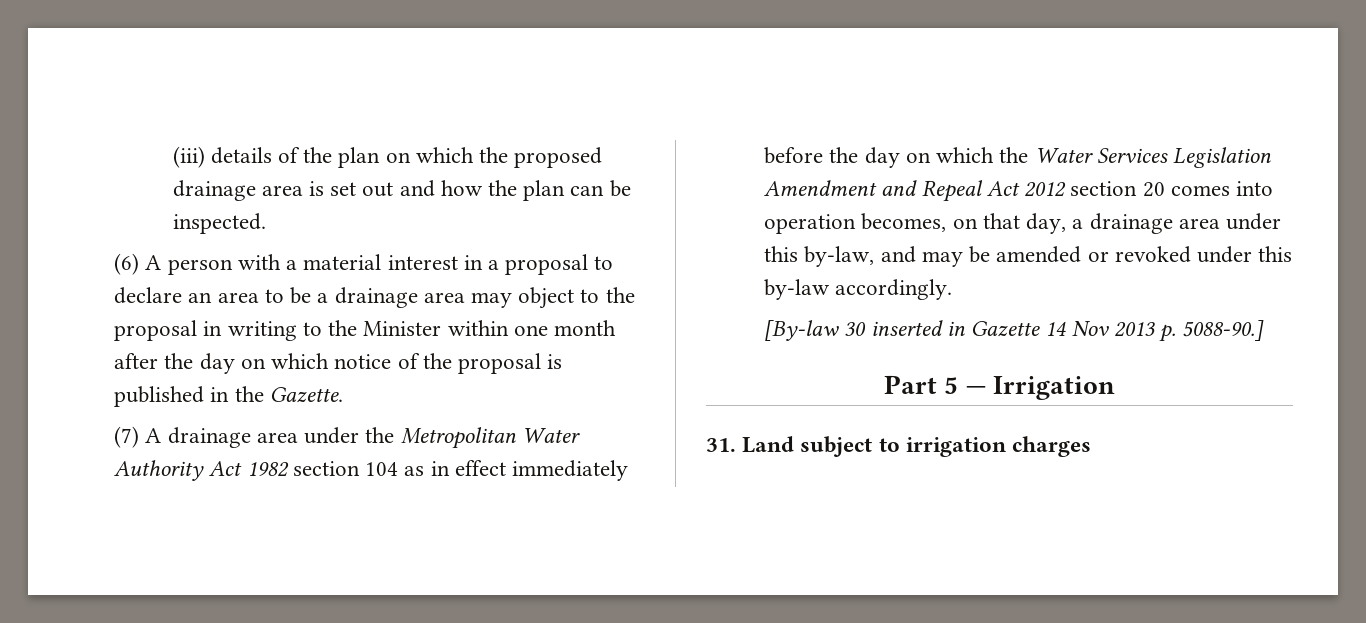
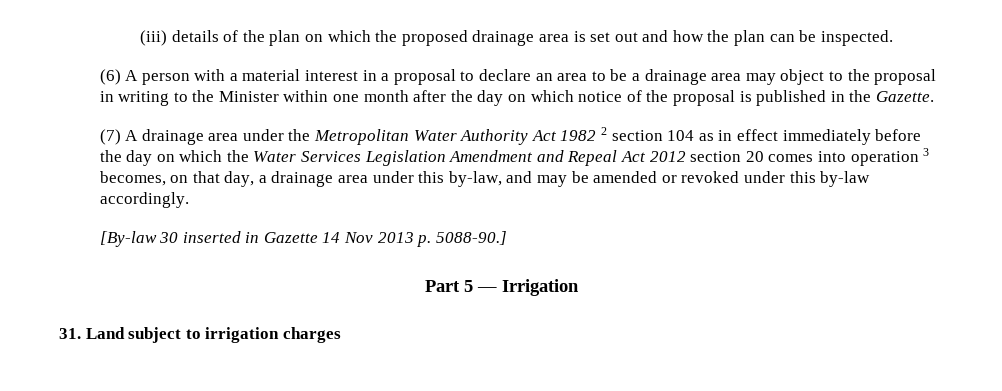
(289, 469) none -> [601,127,608,135] 2
(857, 224) none -> [923,148,930,156] 3

